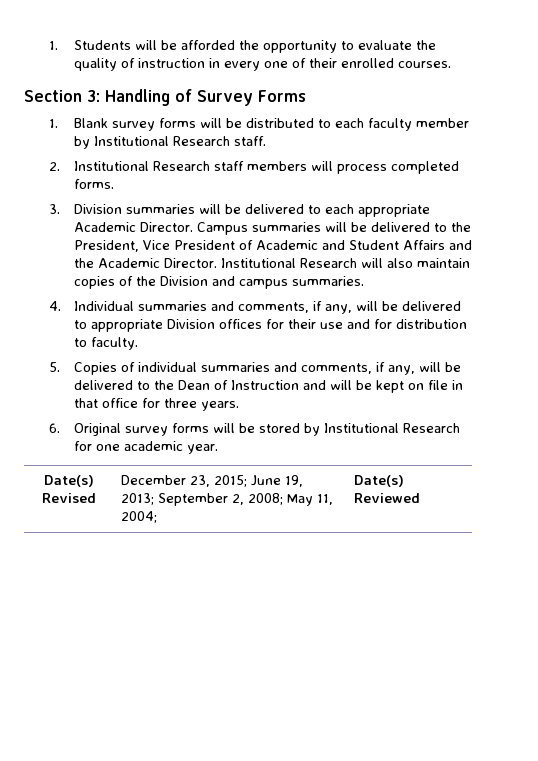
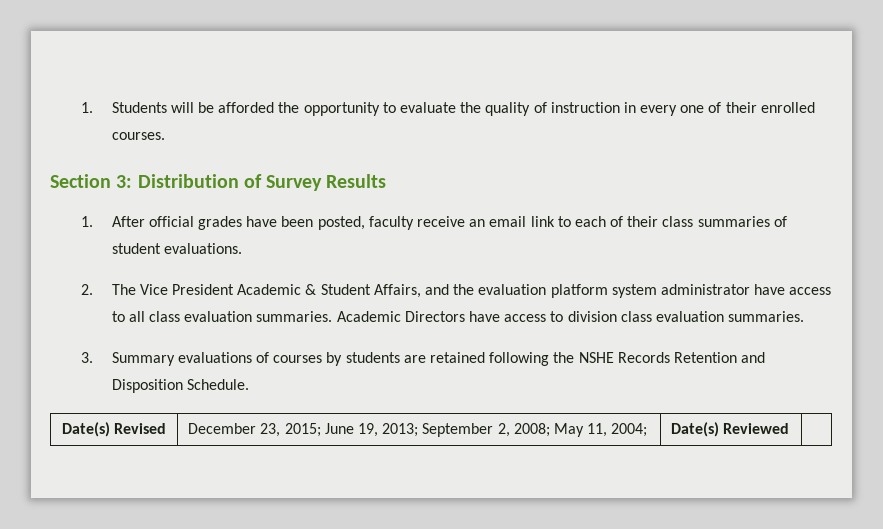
[105,89,170,106] Handling -> [137,174,239,188] Distribution
[258,90,306,102] [48,118,469,131] [73,136,266,149] [48,161,459,174] [73,179,114,189] [48,204,430,217] [73,222,471,235] [73,240,472,252] [73,258,470,268] [73,276,364,289] [48,301,461,314] [73,319,467,332] [73,337,138,350] [48,362,461,375] [73,380,463,393] [73,398,239,411] [48,423,460,436] [73,441,218,454] Forms // 1. Blank survey forms will be distributed to each faculty member by Institutional Research staff. // 2. Institutional Research staff members will process completed forms. // 3. Division summaries will be delivered to each appropriate Academic Director. Campus summaries will be delivered to the President, Vice President of Academic and Student Affairs and the Academic Director. Institutional Research will also maintain copies of the Division and campus summaries. // 4. Individual summaries and comments, if any, will be delivered to appropriate Division offices for their use and for distribution to faculty. // 5. Copies of individual summaries and comments, if any, will be delivered to the Dean of Instruction and will be kept on file in that office for three years. // 6. Original survey forms will be stored by Institutional Research for one academic year. -> [326,174,387,188] [80,216,787,230] [111,243,242,254] [80,284,832,298] [111,311,805,322] [80,352,766,366] [111,379,249,393] Results // 1. After official grades have been posted, faculty receive an email link to each of their class summaries of student evaluations. // 2. The Vice President Academic & Student Affairs, and the evaluation platform system administrator have access to all class evaluation summaries. Academic Directors have access to division class evaluation summaries. // 3. Summary evaluations of courses by students are retained following the NSHE Records Retention and Disposition Schedule.

